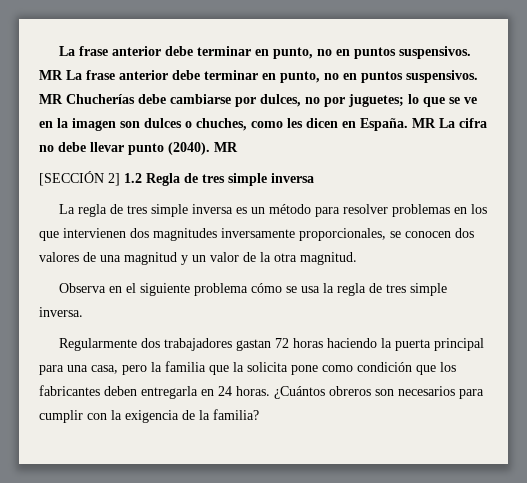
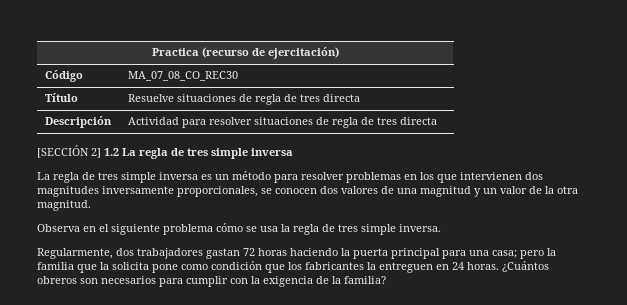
[58,46,471,59] [39,70,478,83] [39,94,477,107] [39,118,487,131] [39,142,238,155] La frase anterior debe terminar en punto, no en puntos suspensivos. MR La frase anterior debe terminar en punto, no en puntos suspensivos. MR Chucherías debe cambiarse por dulces, no por juguetes; lo que se ve en la imagen son dulces o chuches, como les dicen en España. MR La cifra no debe llevar punto (2040). MR -> [152,47,339,59] [45,70,84,82] [128,71,239,81] [45,93,79,102] [128,94,361,105] [45,116,113,128] [128,117,438,128] Practica (recurso de ejercitación) // Código | MA_07_08_CO_REC30 // Título | Resuelve situaciones de regla de tres directa // Descripción | Actividad para resolver situaciones de regla de tres directa
[146,173,180,186] Regla -> [122,148,168,159] La regla
[58,338,137,351] Regularmente -> [37,248,113,259] Regularmente,
[91,365,118,374] casa, -> [492,250,517,258] casa;
[104,386,198,399] deben entregarla -> [367,262,433,273] la entreguen

